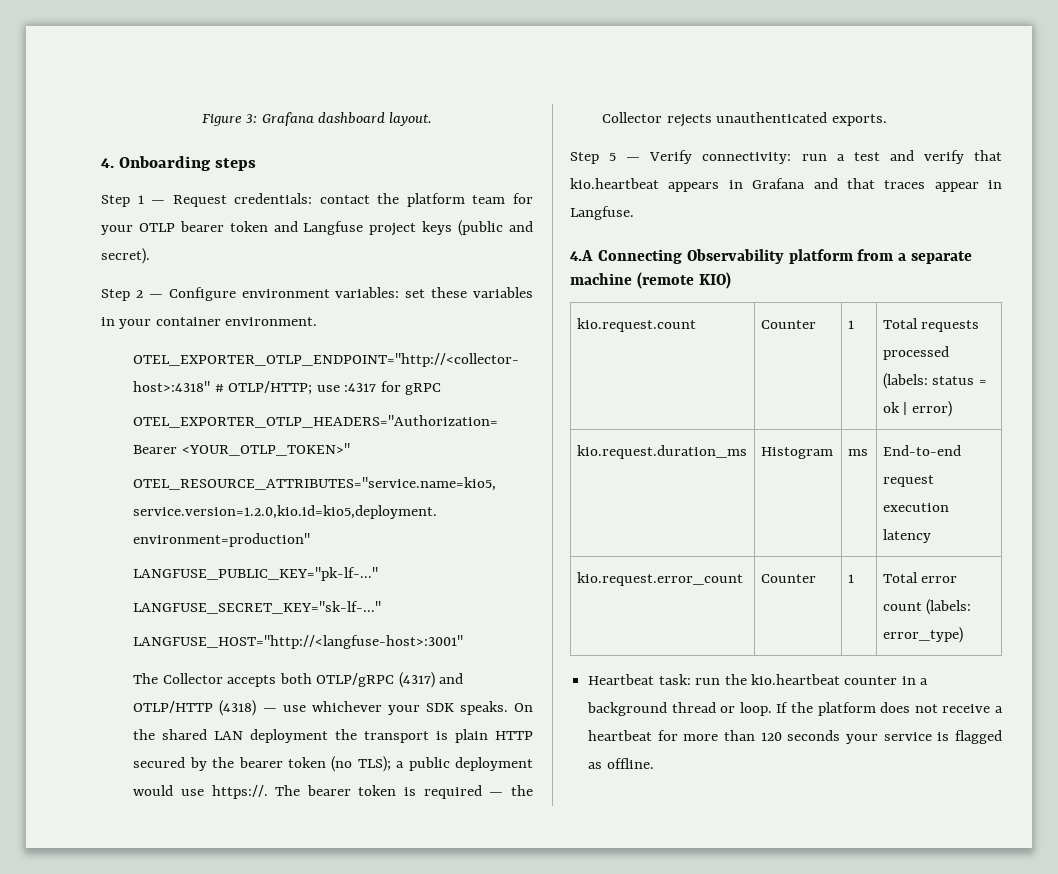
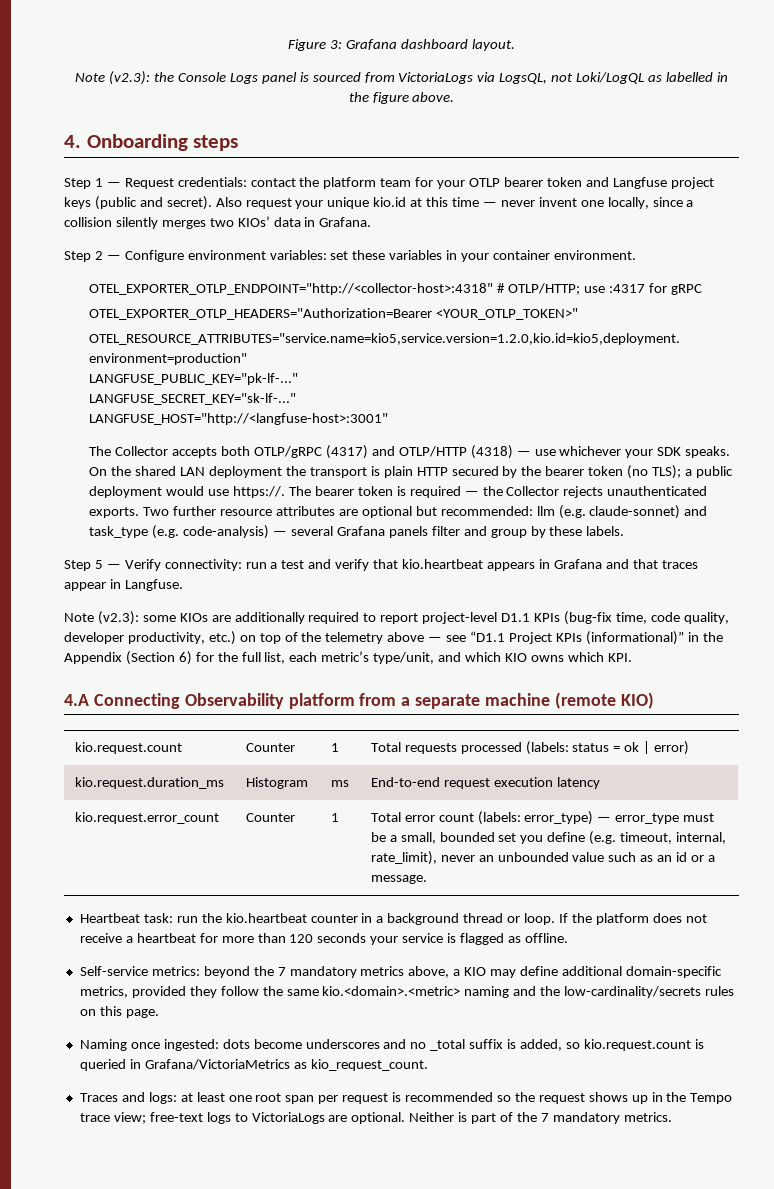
(433, 119) none -> [75,71,728,85] [348,92,455,104] // Note (v2.3): the Console Logs panel is sourced from VictoriaLogs via LogsQL, not Loki/LogQL as labelled in the figure above.
(150, 256) none -> [215,197,694,209] [64,216,372,229] Also request your unique kio.id at this time — never invent one locally, since a collision silently merges two KIOs’ data in Grafana.
(887, 120) none -> [143,505,708,519] [89,525,625,539] Two further resource attributes are optional but recommended: llm (e.g. claude-sonnet) and task_type (e.g. code-analysis) — several Grafana panels filter and group by these labels.
(634, 213) none -> [64,611,729,625] [64,631,723,645] [64,651,632,665] // Note (v2.3): some KIOs are additionally required to report project-level D1.1 KPIs (bug-fix time, code quality, developer productivity, etc.) on top of the telemetry above — see “D1.1 Project KPIs (informational)” in the Appendix (Section 6) for the full list, each metric’s type/unit, and which KIO owns which KPI.
(963, 635) none -> [597,813,715,824] [370,831,727,845] [370,851,715,865] [370,875,427,884] — error_type must be a small, bounded set you define (e.g. timeout, internal, rate_limit), never an unbounded value such as an id or a message.
(654, 763) none -> [79,966,722,978] [79,986,735,998] [79,1006,159,1018] [79,1039,704,1051] [79,1059,428,1071] [79,1092,733,1104] [79,1112,672,1124] // Self-service metrics: beyond the 7 mandatory metrics above, a KIO may define additional domain-specific metrics, provided they follow the same kio.<domain>.<metric> naming and the low-cardinality/secrets rules on this page. // Naming once ingested: dots become underscores and no _total suffix is added, so kio.request.count is queried in Grafana/VictoriaMetrics as kio_request_count. // Traces and logs: at least one root span per request is recommended so the request shows up in the Tempo trace view; free-text logs to VictoriaLogs are optional. Neither is part of the 7 mandatory metrics.

